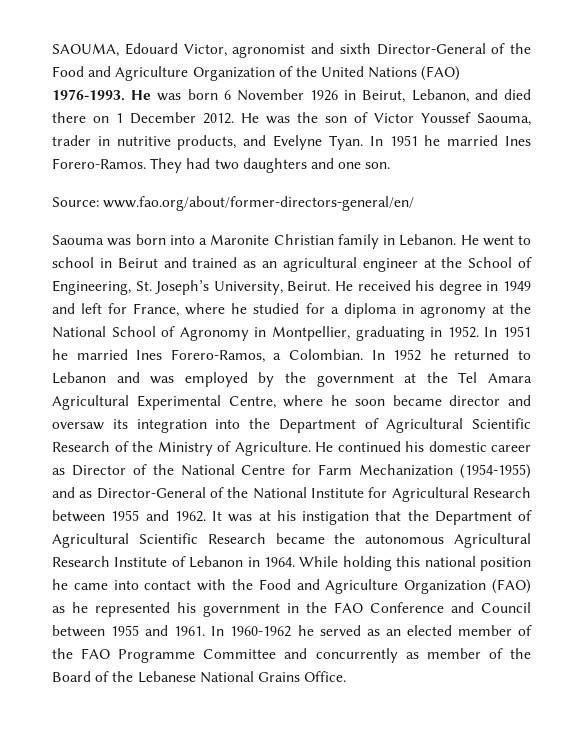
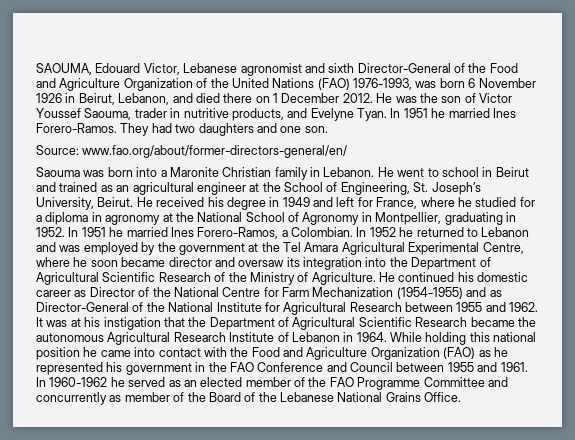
(227, 50) none -> [183,63,238,73] Lebanese
[52,89,152,101] 1976-1993. He -> [353,78,412,90] 1976-1993,

